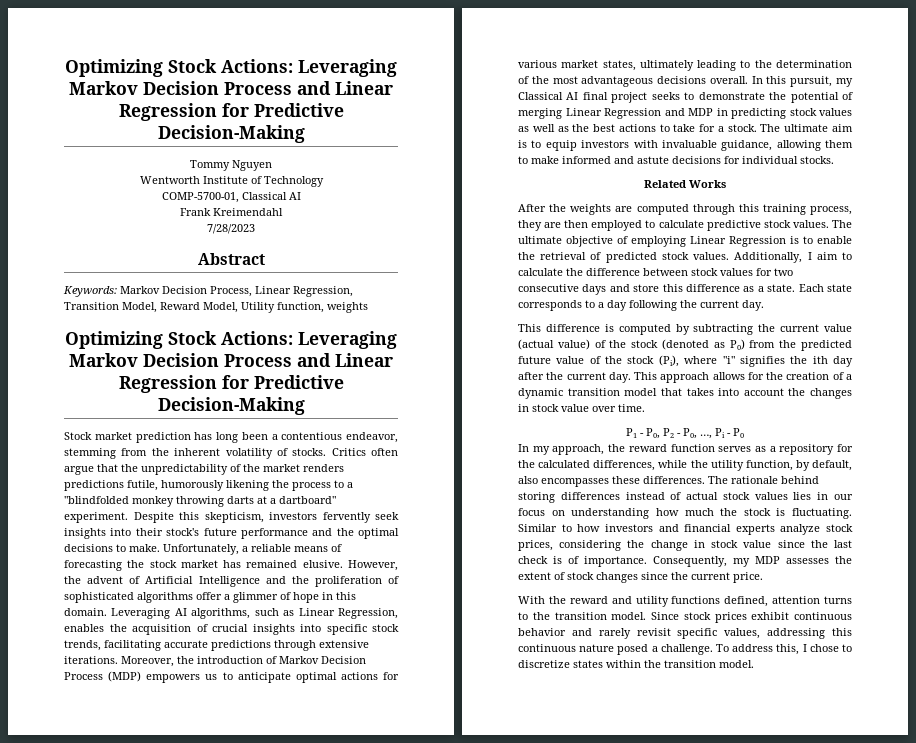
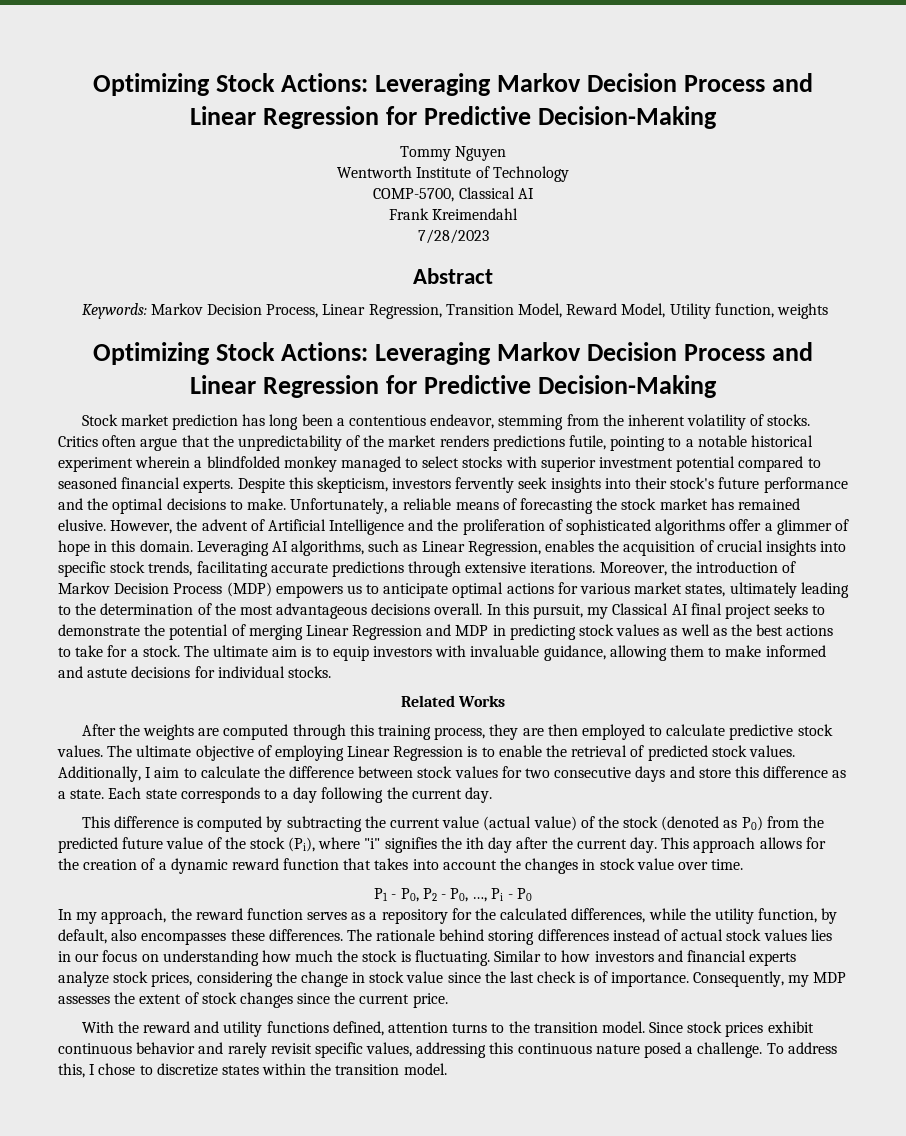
[161,192,239,203] COMP-5700-01, -> [373,188,455,202] COMP-5700,
[161,480,353,491] [64,496,336,507] [64,512,128,523] humorously likening the process to a "blindfolded monkey throwing darts at a dartboard" experiment. -> [610,435,813,451] [58,456,821,472] [58,477,234,493] pointing to a notable historical experiment wherein a blindfolded monkey managed to select stocks with superior investment potential compared to seasoned financial experts.
[567,388,658,396] transition model -> [231,858,340,870] reward function

